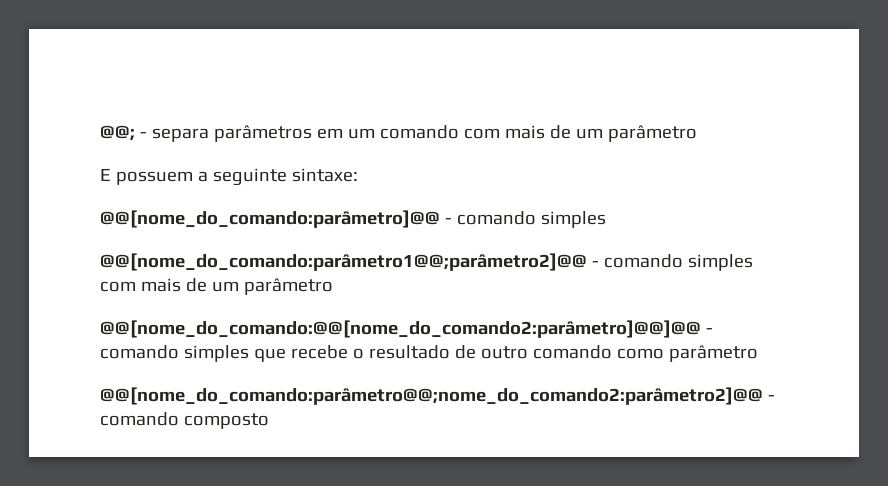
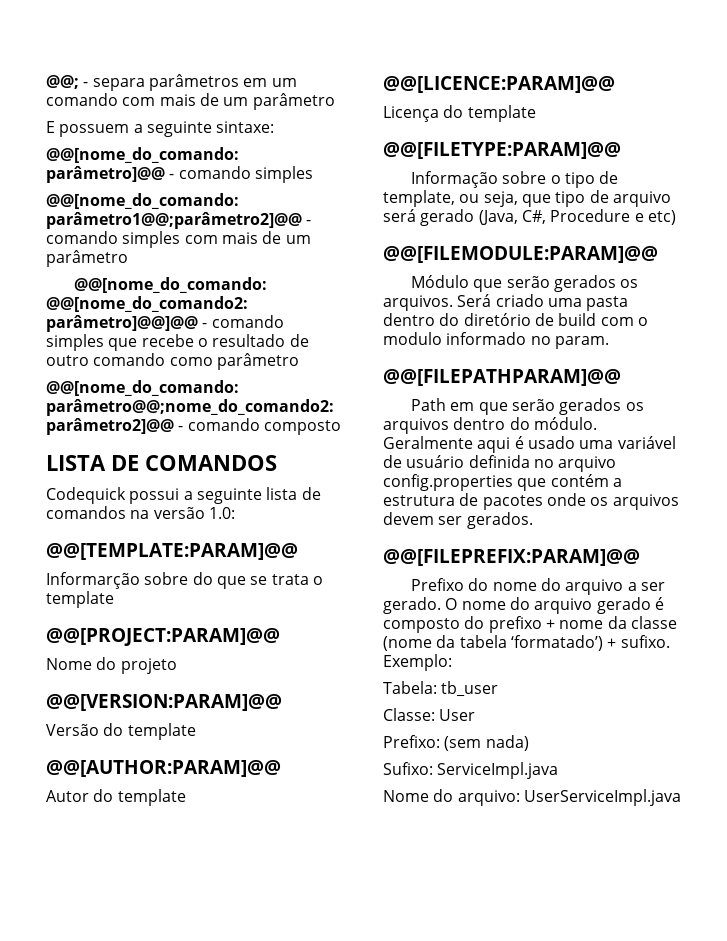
(269, 421) none -> [46,455,277,471] [46,487,321,504] [46,506,235,519] [46,543,298,560] [46,572,323,589] [46,591,114,608] [46,628,280,646] [46,657,177,674] [46,694,282,711] [46,723,196,740] [46,760,281,777] [46,789,186,806] [383,76,615,93] [383,105,536,122] [383,142,621,159] [411,171,619,188] [383,190,671,207] [383,209,676,226] [383,246,658,263] [411,275,639,292] [383,294,629,311] [383,313,648,326] [383,332,609,349] [383,369,621,386] [411,398,644,415] [383,417,597,434] [383,436,676,453] [383,455,617,472] [383,474,622,491] [383,493,679,510] [383,512,533,529] [383,549,640,566] [411,578,665,595] [383,597,664,614] [383,616,677,633] [383,635,670,651] [383,654,452,671] [383,681,499,697] [383,708,476,721] [383,735,529,751] [383,762,559,779] [383,789,681,806] // LISTA DE COMANDOS // Codequick possui a seguinte lista de comandos na versão 1.0: // @@[TEMPLATE:PARAM]@@ // Informarção sobre do que se trata o template // @@[PROJECT:PARAM]@@ // Nome do projeto // @@[VERSION:PARAM]@@ // Versão do template // @@[AUTHOR:PARAM]@@ // Autor do template // @@[LICENCE:PARAM]@@ // Licença do template // @@[FILETYPE:PARAM]@@ // Informação sobre o tipo de template, ou seja, que tipo de arquivo será gerado (Java, C#, Procedure e etc) // @@[FILEMODULE:PARAM]@@ // Módulo que serão gerados os arquivos. Será criado uma pasta dentro do diretório de build com o modulo informado no param. // @@[FILEPATHPARAM]@@ // Path em que serão gerados os arquivos dentro do módulo. Geralmente aqui é usado uma variável de usuário definida no arquivo config.properties que contém a estrutura de pacotes onde os arquivos devem ser gerados. // @@[FILEPREFIX:PARAM]@@ // Prefixo do nome do arquivo a ser gerado. O nome do arquivo gerado é composto do prefixo + nome da classe (nome da tabela ‘formatado’) + sufixo. Exemplo: // Tabela: tb_user // Classe: User // Prefixo: (sem nada) // Sufixo: ServiceImpl.java // Nome do arquivo: UserServiceImpl.java

